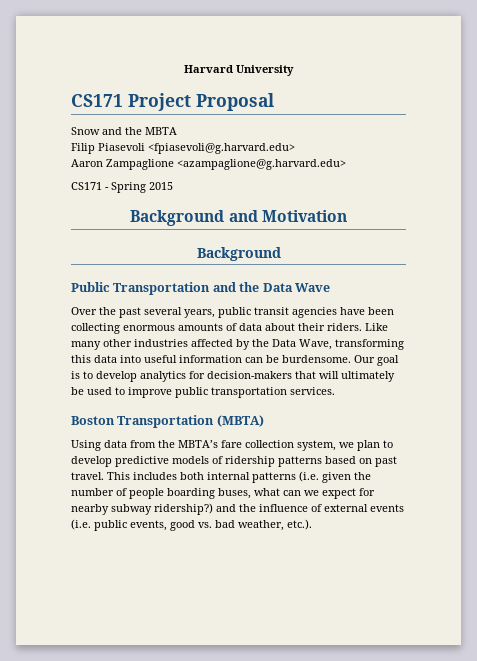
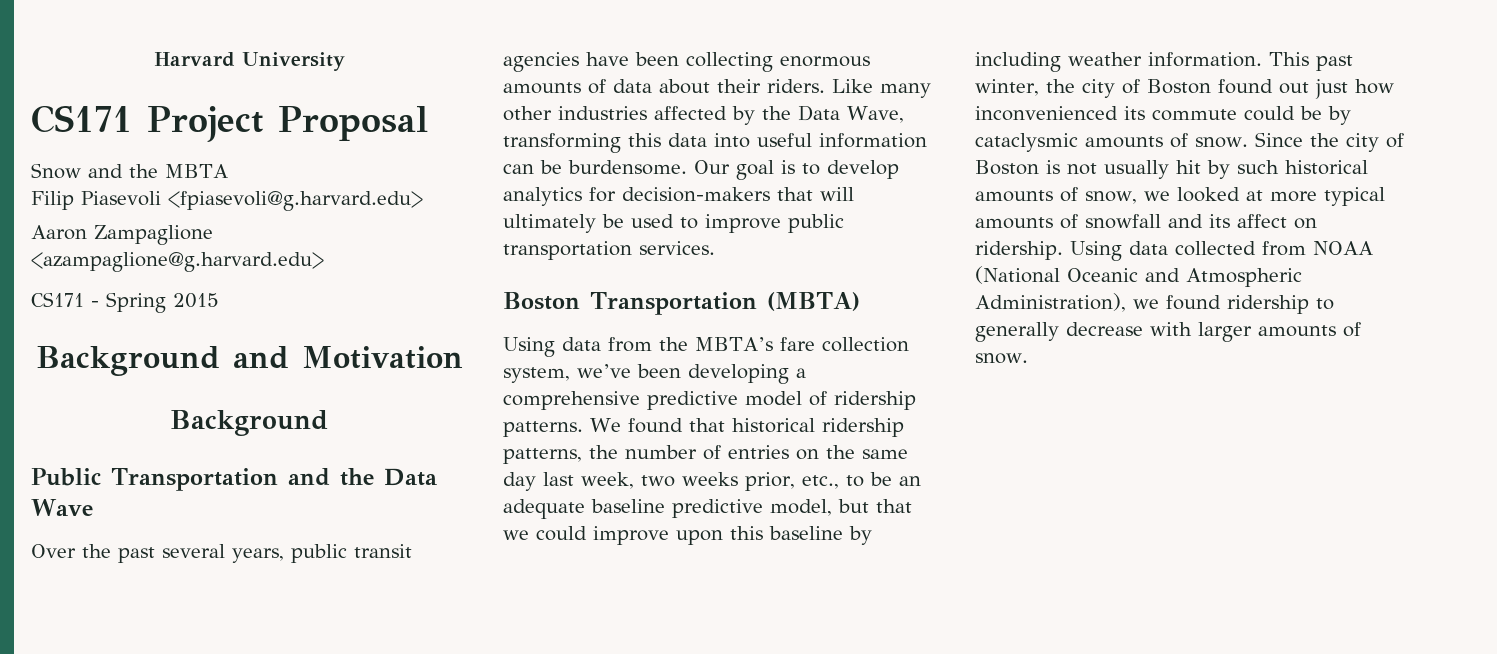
[339,440,393,451] [71,456,397,467] [71,471,371,483] [71,488,375,499] [71,503,404,515] [71,519,312,531] we plan to develop predictive models of ridership patterns based on past travel. This includes both internal patterns (i.e. given the number of people boarding buses, what can we expect for nearby subway ridership?) and the influence of external events (i.e. public events, good vs. bad weather, etc.). -> [577,364,806,384] [503,391,916,410] [503,418,904,437] [503,445,908,464] [503,472,921,491] [503,499,912,519] [503,526,872,545] [975,52,1353,72] [975,79,1394,99] [975,106,1351,125] [975,132,1404,152] [975,160,1368,179] [975,187,1385,206] [975,214,1317,229] [975,241,1373,261] [975,266,1302,287] [975,293,1334,314] [975,322,1361,342] [975,353,1028,364] we’ve been developing a comprehensive predictive model of ridership patterns. We found that historical ridership patterns, the number of entries on the same day last week, two weeks prior, etc., to be an adequate baseline predictive model, but that we could improve upon this baseline by including weather information. This past winter, the city of Boston found out just how inconvenienced its commute could be by cataclysmic amounts of snow. Since the city of Boston is not usually hit by such historical amounts of snow, we looked at more typical amounts of snowfall and its affect on ridership. Using data collected from NOAA (National Oceanic and Atmospheric Administration), we found ridership to generally decrease with larger amounts of snow.

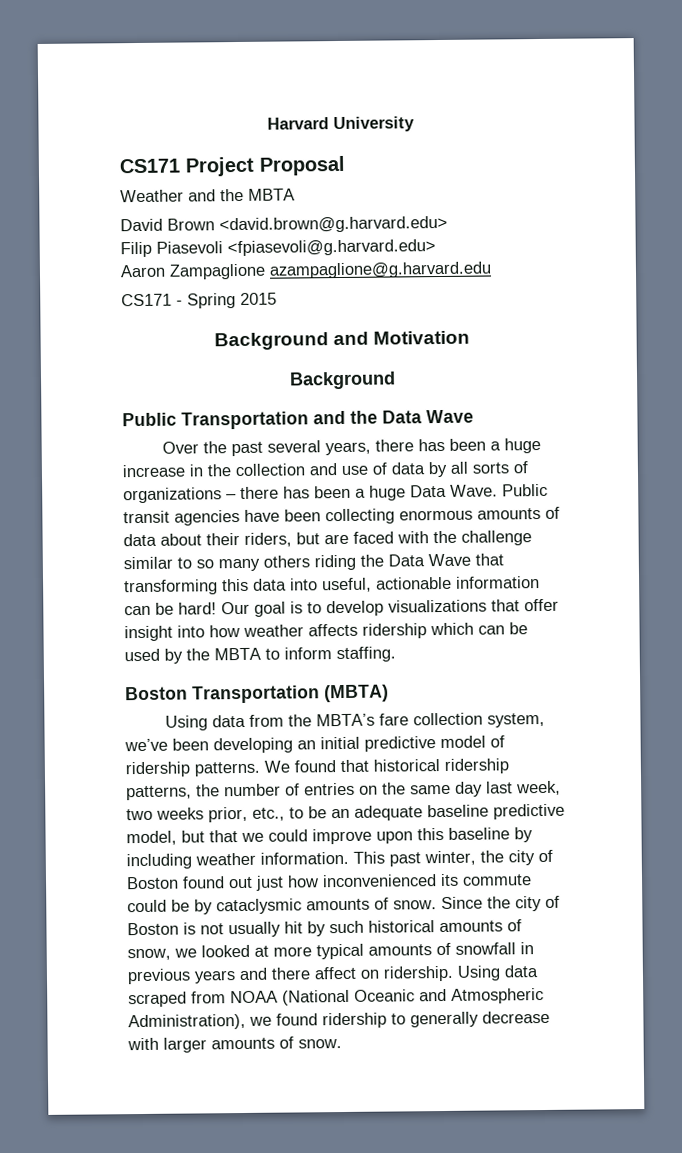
[31,163,81,179] Snow -> [120,189,184,203] Weather
(228, 171) none -> [120,215,448,234] // David Brown <david.brown@g.harvard.edu>
[31,252,324,272] <azampaglione@g.harvard.edu> -> [269,261,492,279] azampaglione@g.harvard.edu
[291,544,347,563] public -> [375,437,542,454] [122,461,528,478] [123,483,548,504] there has been a huge increase in the collection and use of data by all sorts of organizations – there has been a huge Data Wave. Public
[767,79,931,98] [503,105,904,125] riders. Like many other industries affected by the Data Wave, -> [244,530,532,547] [123,553,504,572] riders, but are faced with the challenge similar to so many others riding the Data Wave that
[757,133,812,147] useful -> [322,576,452,593] useful, actionable
[568,160,687,175] burdensome. -> [178,602,217,615] hard!
[503,187,854,206] [503,214,844,233] [503,241,715,260] analytics for decision-makers that will ultimately be used to improve public transportation services. -> [388,598,559,613] [124,622,528,642] [124,646,396,664] visualizations that offer insight into how weather affects ridership which can be used by the MBTA to inform staffing.
[796,368,806,378] [503,391,640,410] a comprehensive -> [297,736,360,750] an initial
[1168,214,1230,228] and its -> [520,942,534,955] [127,967,311,985] in previous years and there
[1175,241,1256,256] collected -> [128,991,187,1008] scraped

